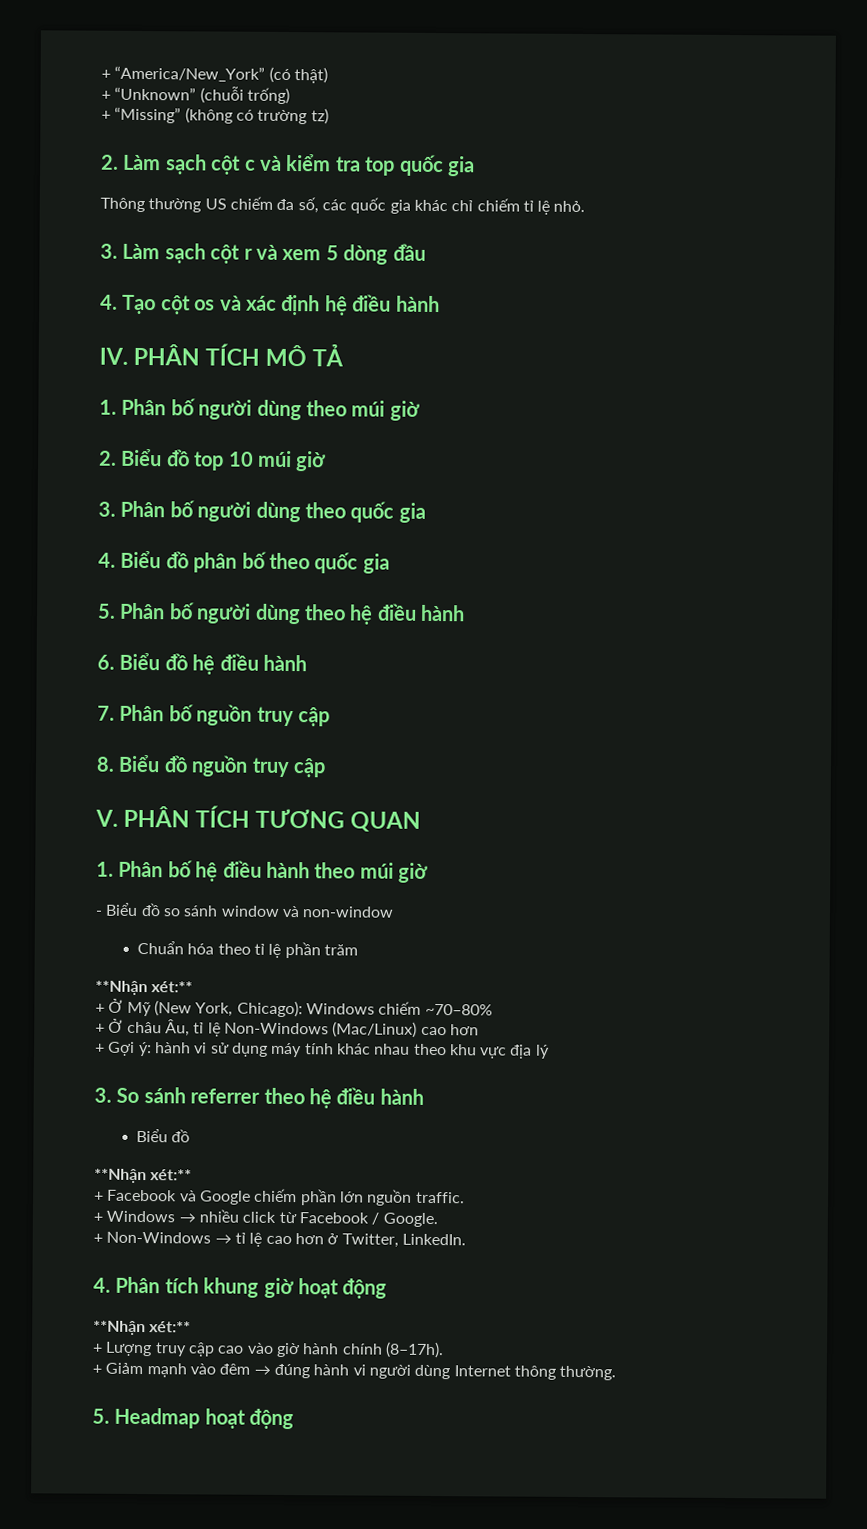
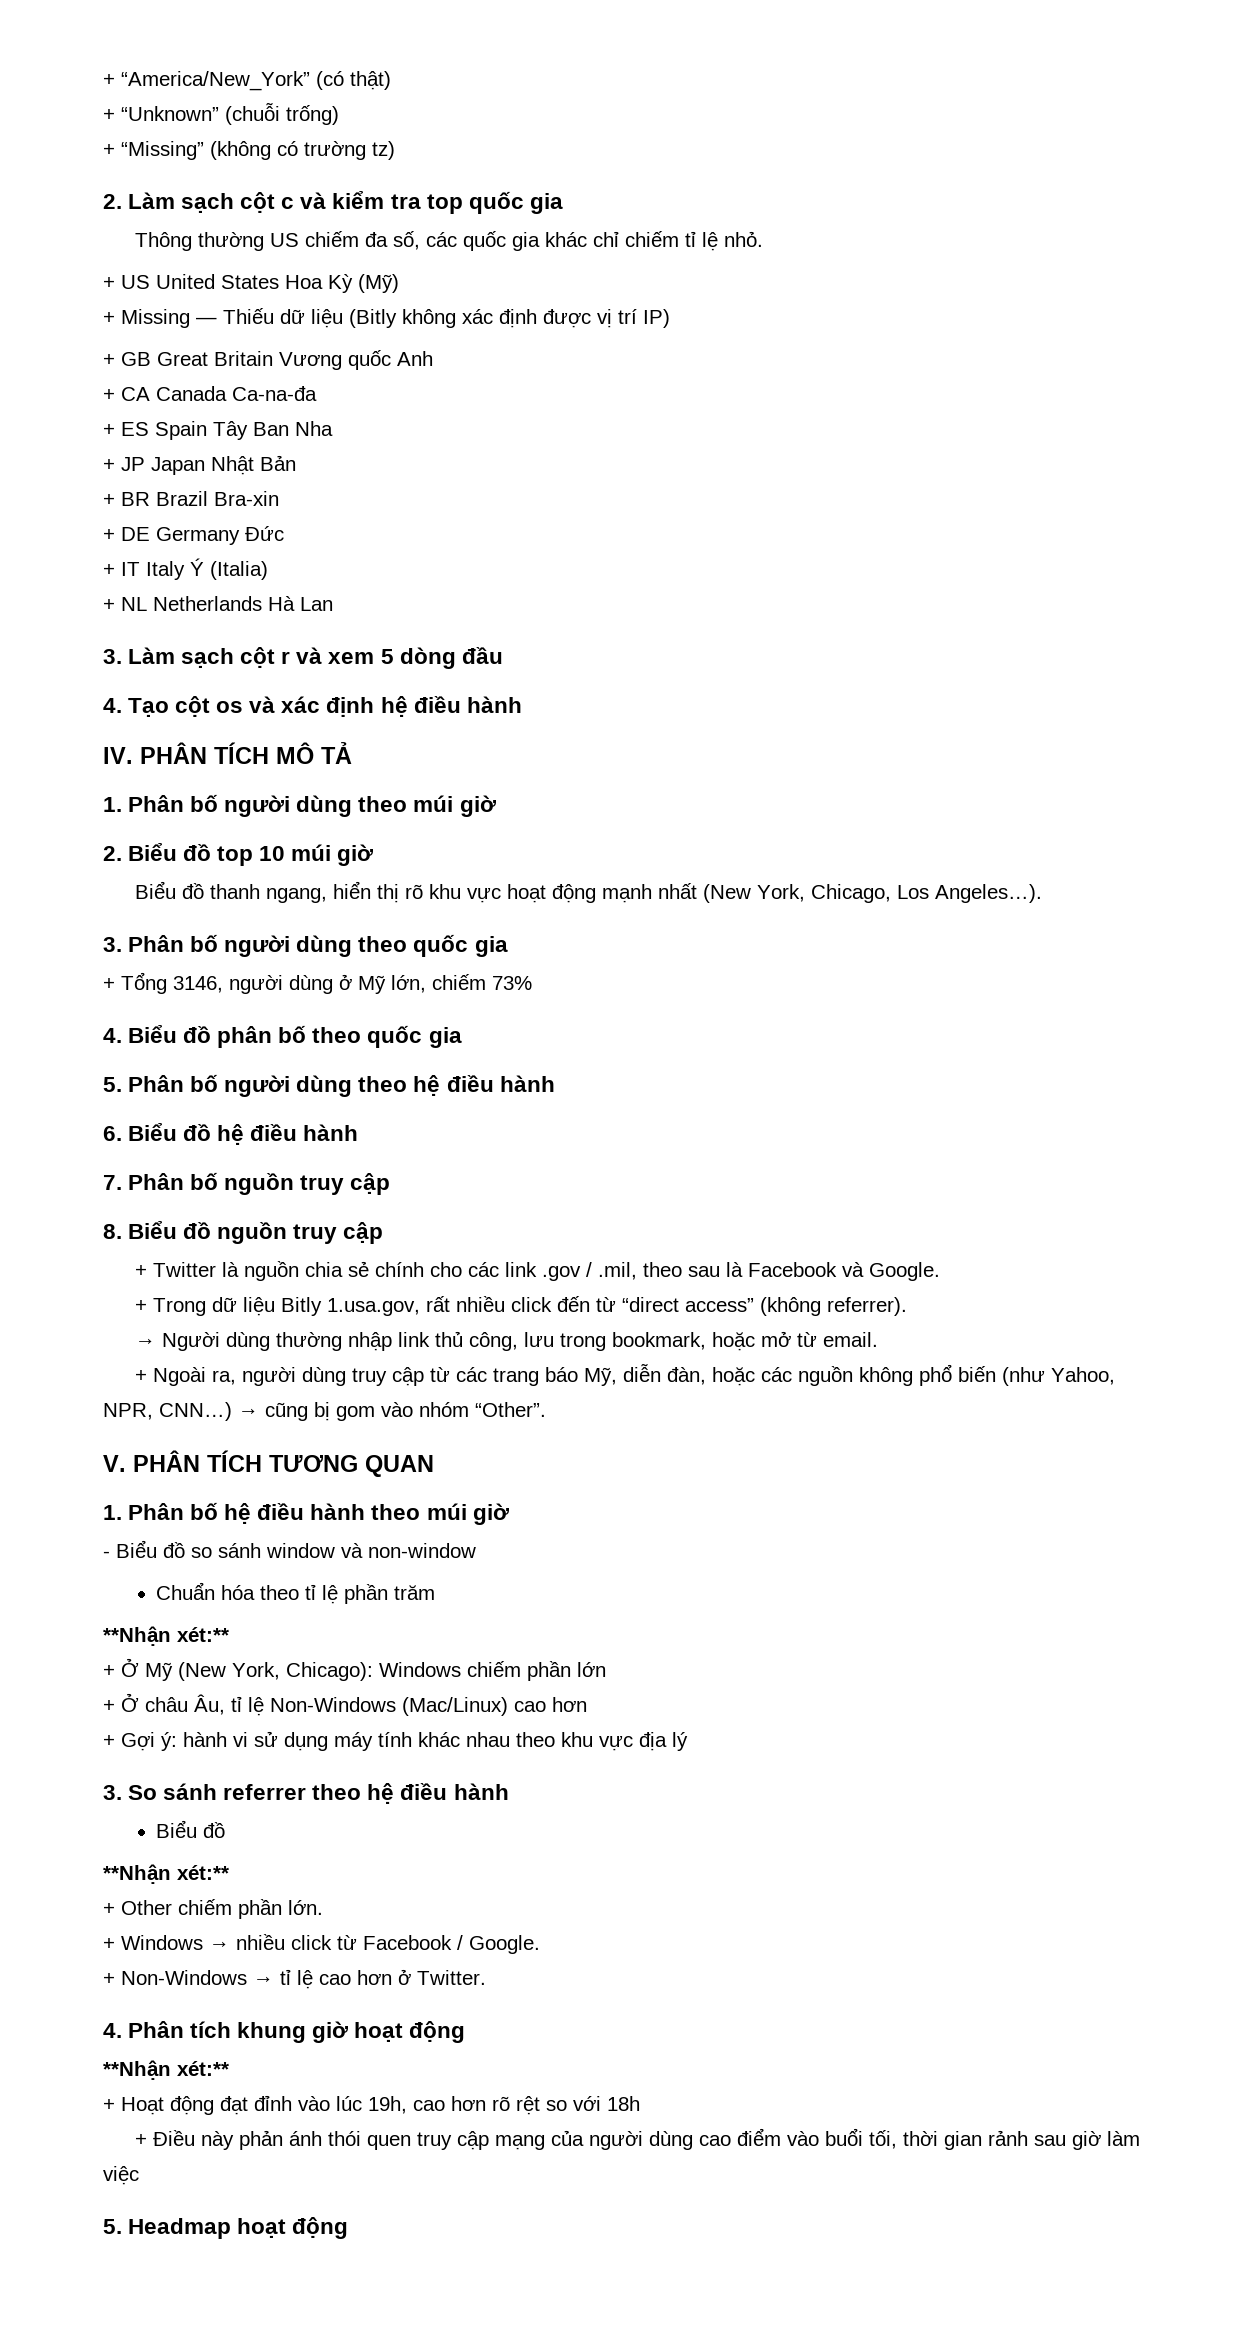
(586, 206) none -> [103,274,399,293] [103,308,670,328] [103,350,433,370] [103,386,317,401] [103,421,333,440] [103,455,296,475] [103,491,279,506] [103,526,284,545] [103,558,268,580] [103,596,333,611] // + US United States Hoa Kỳ (Mỹ) // + Missing — Thiếu dữ liệu (Bitly không xác định được vị trí IP) // + GB Great Britain Vương quốc Anh // + CA Canada Ca-na-đa // + ES Spain Tây Ban Nha // + JP Japan Nhật Bản // + BR Brazil Bra-xin // + DE Germany Đức // + IT Italy Ý (Italia) // + NL Netherlands Hà Lan
(327, 461) none -> [134,881,1042,903] // Biểu đồ thanh ngang, hiển thị rõ khu vực hoạt động mạnh nhất (New York, Chicago, Los Angeles…).
(426, 512) none -> [103,972,532,994] // + Tổng 3146, người dùng ở Mỹ lớn, chiếm 73%
(326, 768) none -> [134,1261,940,1281] [134,1296,907,1316] [134,1331,878,1351] [134,1364,1115,1386] [103,1402,546,1421] // + Twitter là nguồn chia sẻ chính cho các link .gov / .mil, theo sau là Facebook và Google. // + Trong dữ liệu Bitly 1.usa.gov, rất nhiều click đến từ “direct access” (không referrer). // → Người dùng thường nhập link thủ công, lưu trong bookmark, hoặc mở từ email. // + Ngoài ra, người dùng truy cập từ các trang báo Mỹ, diễn đàn, hoặc các nguồn không phổ biến (như Yahoo, NPR, CNN…) → cũng bị gom vào nhóm “Other”.
[424,1003,493,1016] ~70–80% -> [527,1661,606,1681] phần lớn
[107,1188,465,1206] Facebook và Google chiếm phần lớn nguồn traffic. -> [121,1899,323,1919] Other chiếm phần lớn.
[341,1233,466,1248] Twitter, LinkedIn. -> [417,1970,486,1985] Twitter.
[105,1341,444,1359] [92,1362,617,1381] Lượng truy cập cao vào giờ hành chính (8–17h). // + Giảm mạnh vào đêm → đúng hành vi người dùng Internet thông thường. -> [121,2095,640,2115] [134,2128,1140,2150] [103,2166,139,2185] Hoạt động đạt đỉnh vào lúc 19h, cao hơn rõ rệt so với 18h // + Điều này phản ánh thói quen truy cập mạng của người dùng cao điểm vào buổi tối, thời gian rảnh sau giờ làm việc

